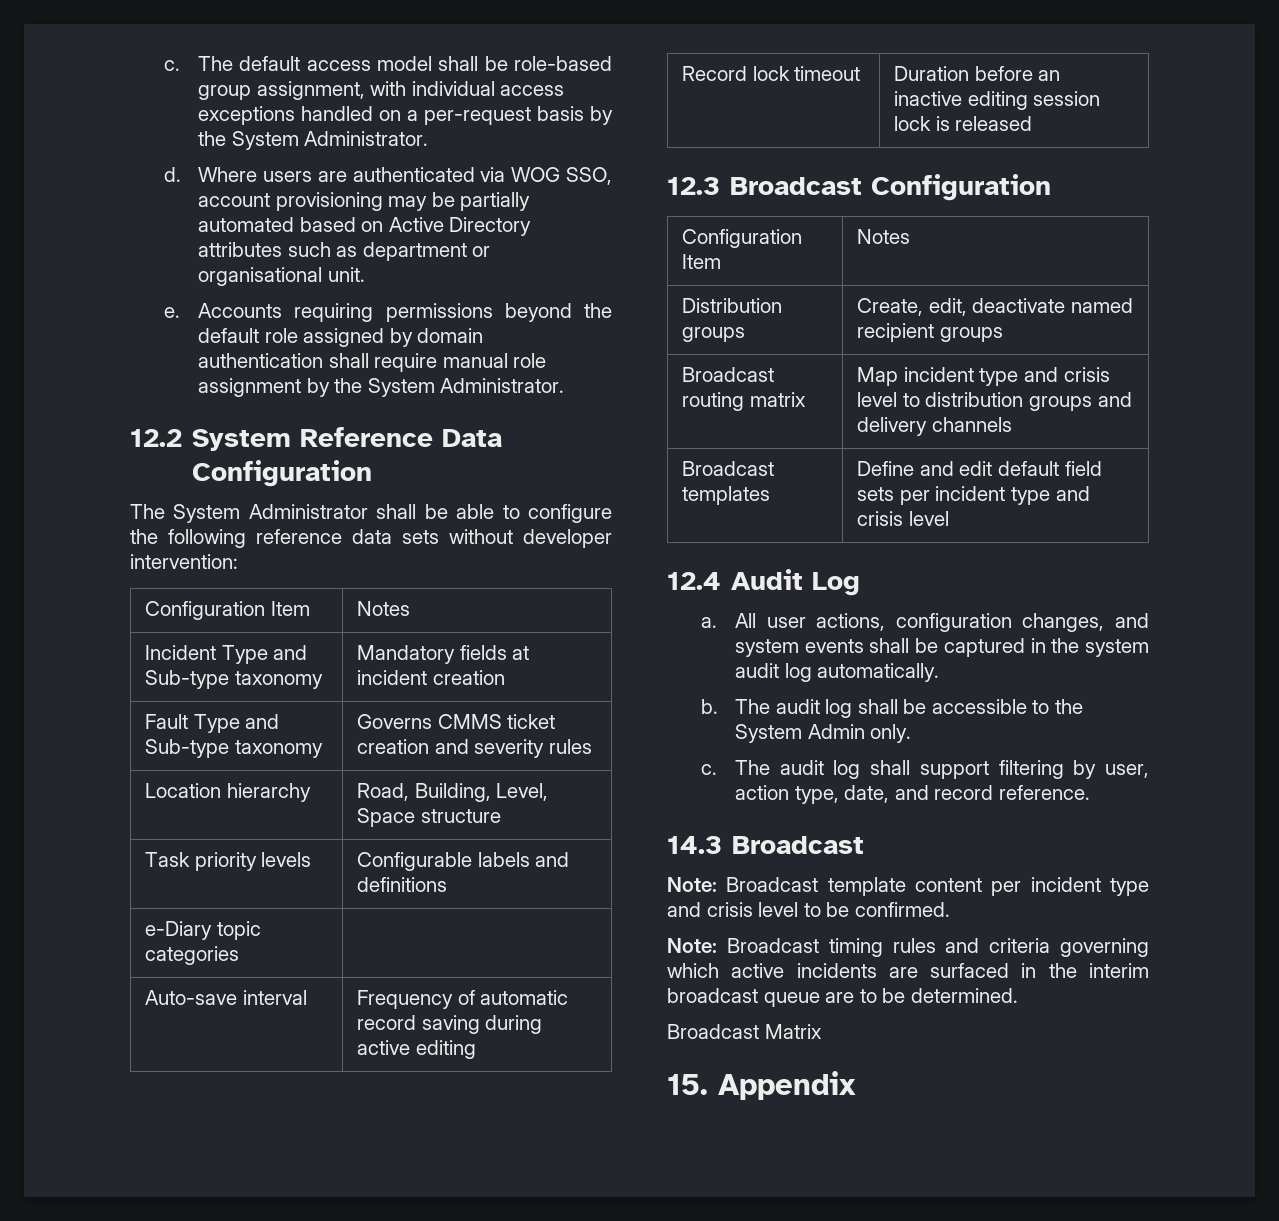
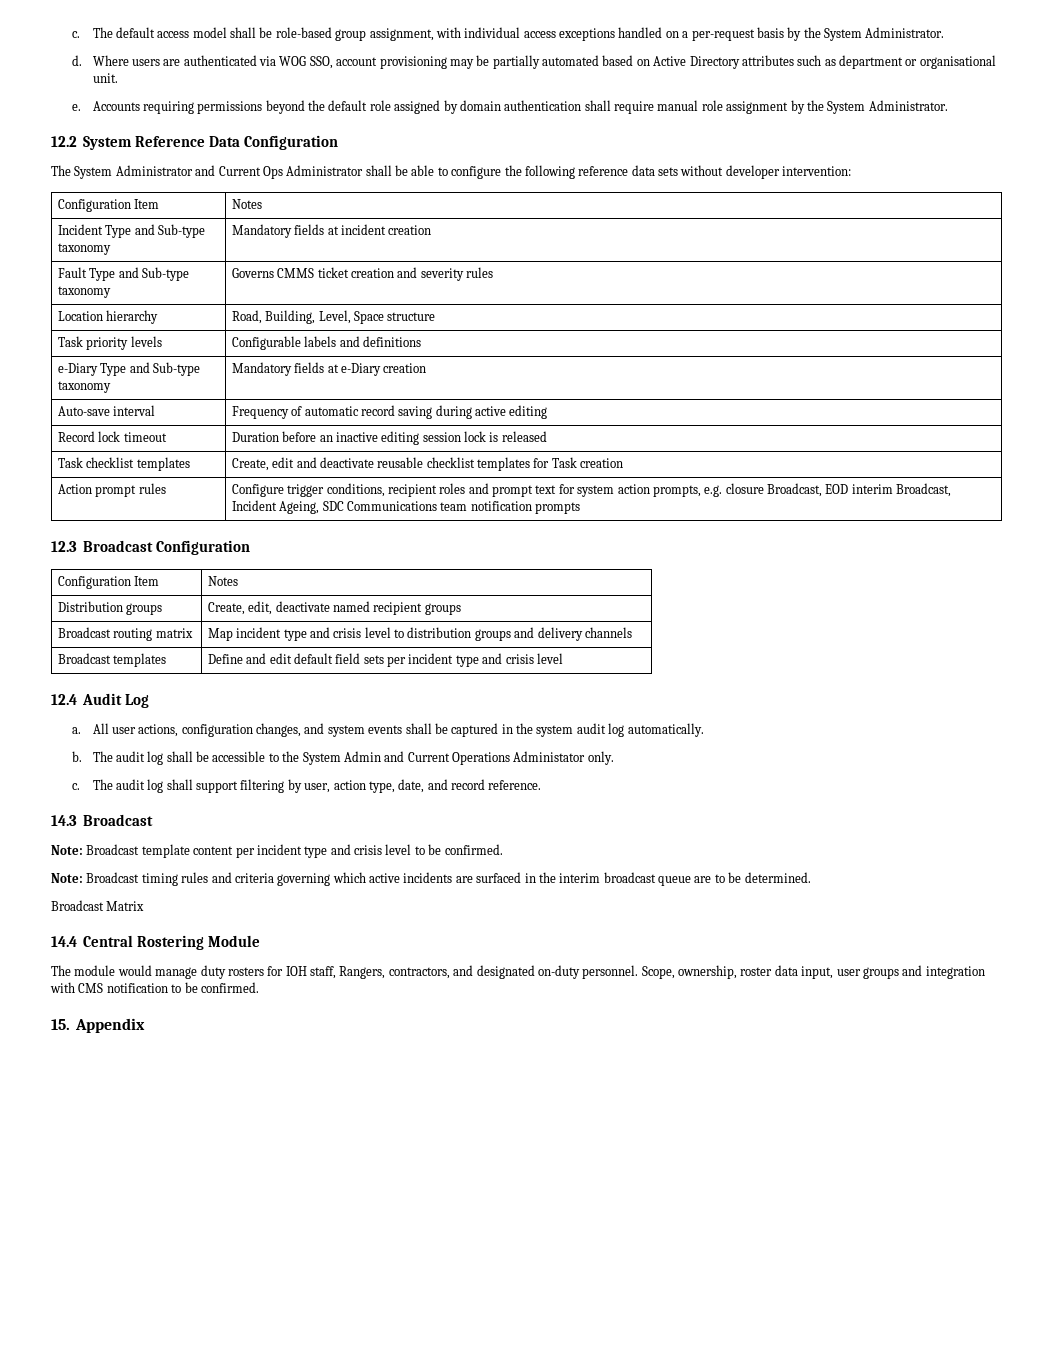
(368, 511) none -> [195,165,364,179] and Current Ops Administrator
[216,921,261,940] [145,946,240,965] topic categories | -> [100,362,200,376] [57,381,111,393] [231,362,427,376] Type and Sub-type taxonomy | Mandatory fields at e-Diary creation
(1033, 123) none -> [57,457,190,471] [231,457,624,471] [57,483,166,497] [231,483,952,497] [231,500,581,514] // Task checklist templates | Create, edit and deactivate reusable checklist templates for Task creation // Action prompt rules | Configure trigger conditions, recipient roles and prompt text for system action prompts, e.g. closure Broadcast, EOD interim Broadcast, Incident Ageing, SDC Communications team notification prompts
(865, 731) none -> [384,751,586,765] and Current Operations Administator
(822, 1031) none -> [51,935,261,950] [51,965,985,979] [50,982,259,993] // 14.4 Central Rostering Module // The module would manage duty rosters for IOH staff, Rangers, contractors, and designated on-duty personnel. Scope, ownership, roster data input, user groups and integration with CMS notification to be confirmed.

